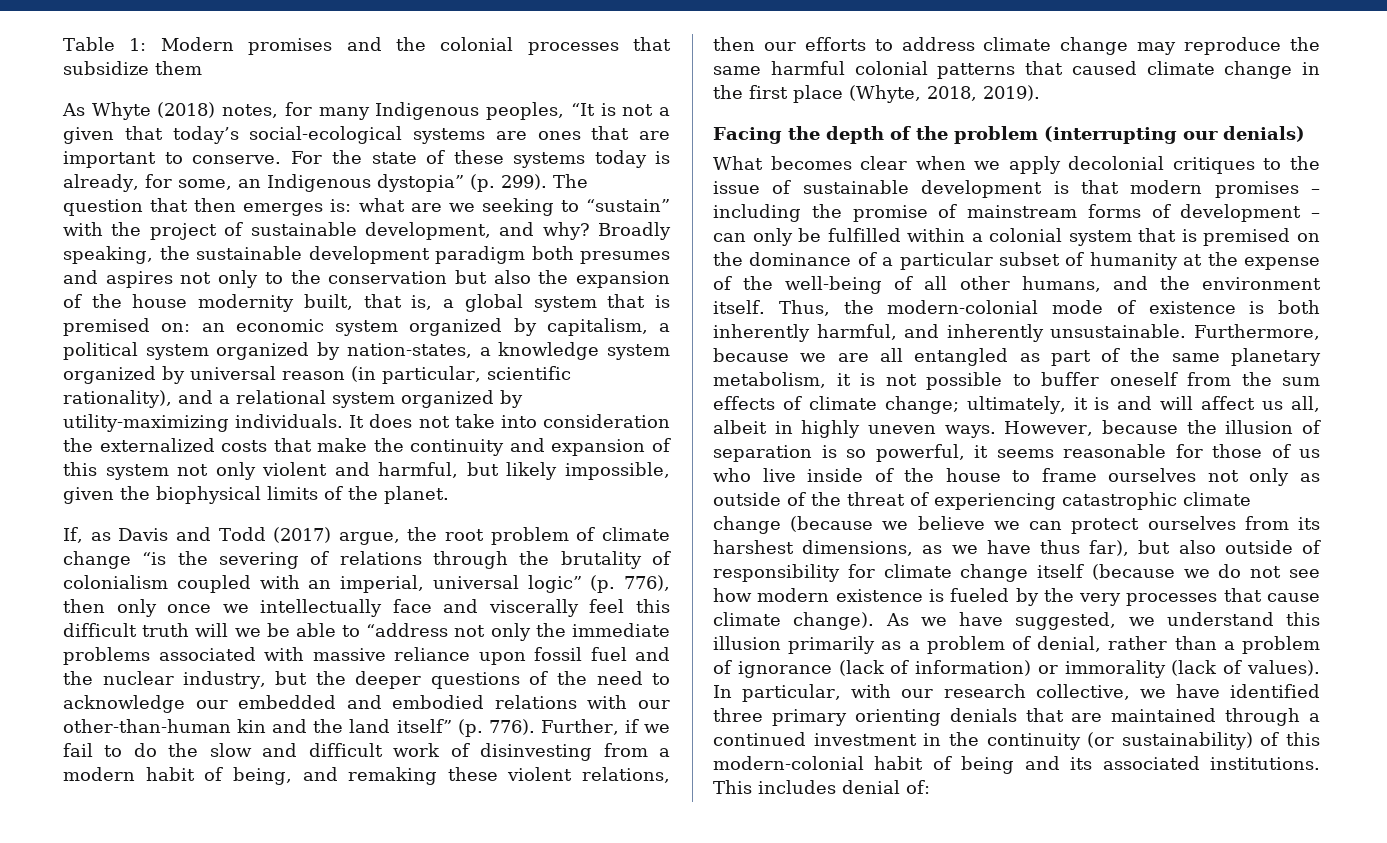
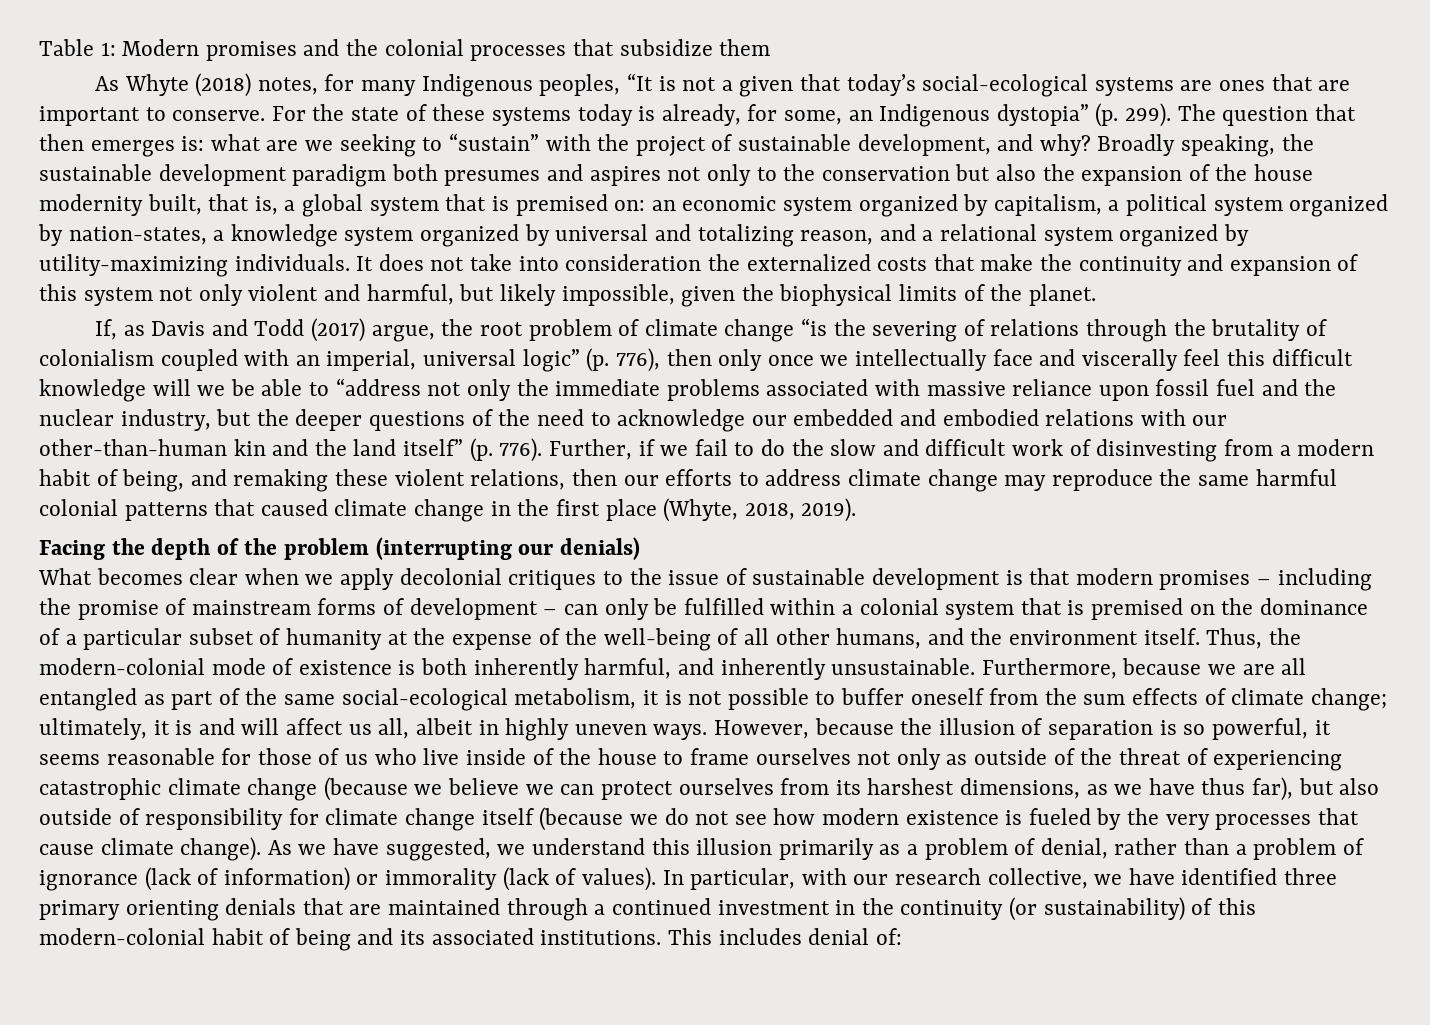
[282,366,571,384] [63,390,172,408] reason (in particular, scientific rationality), -> [654,224,874,247] and totalizing reason,
[142,623,190,637] truth -> [39,379,146,402] knowledge
[1231,348,1321,366] planetary -> [341,688,508,711] social-ecological

